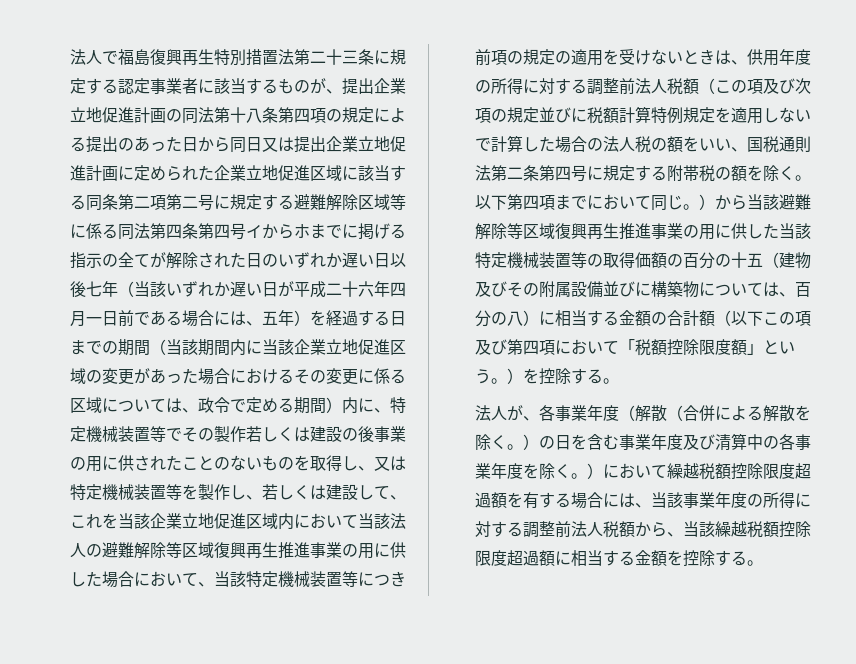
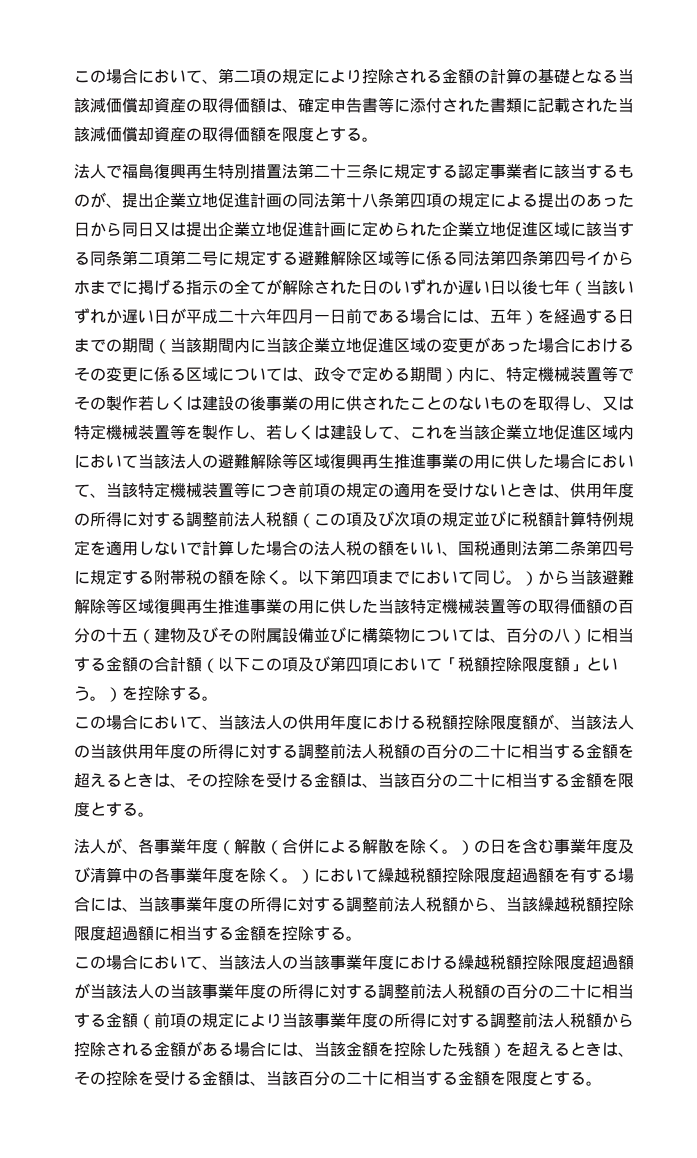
(69, 57) none -> [74,68,635,84] [74,97,635,113] [74,126,379,142] この場合において、第二項の規定により控除される金額の計算の基礎となる当該減価償却資産の取得価額は、確定申告書等に添付された書類に記載された当該減価償却資産の取得価額を限度とする。 //
(619, 381) none -> [74,714,635,730] [74,743,635,759] [74,773,635,788] [74,802,155,817] // この場合において、当該法人の供用年度における税額控除限度額が、当該法人の当該供用年度の所得に対する調整前法人税額の百分の二十に相当する金額を超えるときは、その控除を受ける金額は、当該百分の二十に相当する金額を限度とする。
(763, 563) none -> [74,954,635,970] [74,983,635,999] [74,1012,635,1029] [74,1041,635,1058] [74,1071,603,1086] // この場合において、当該法人の当該事業年度における繰越税額控除限度超過額が当該法人の当該事業年度の所得に対する調整前法人税額の百分の二十に相当する金額（前項の規定により当該事業年度の所得に対する調整前法人税額から控除される金額がある場合には、当該金額を控除した残額）を超えるときは、その控除を受ける金額は、当該百分の二十に相当する金額を限度とする。

